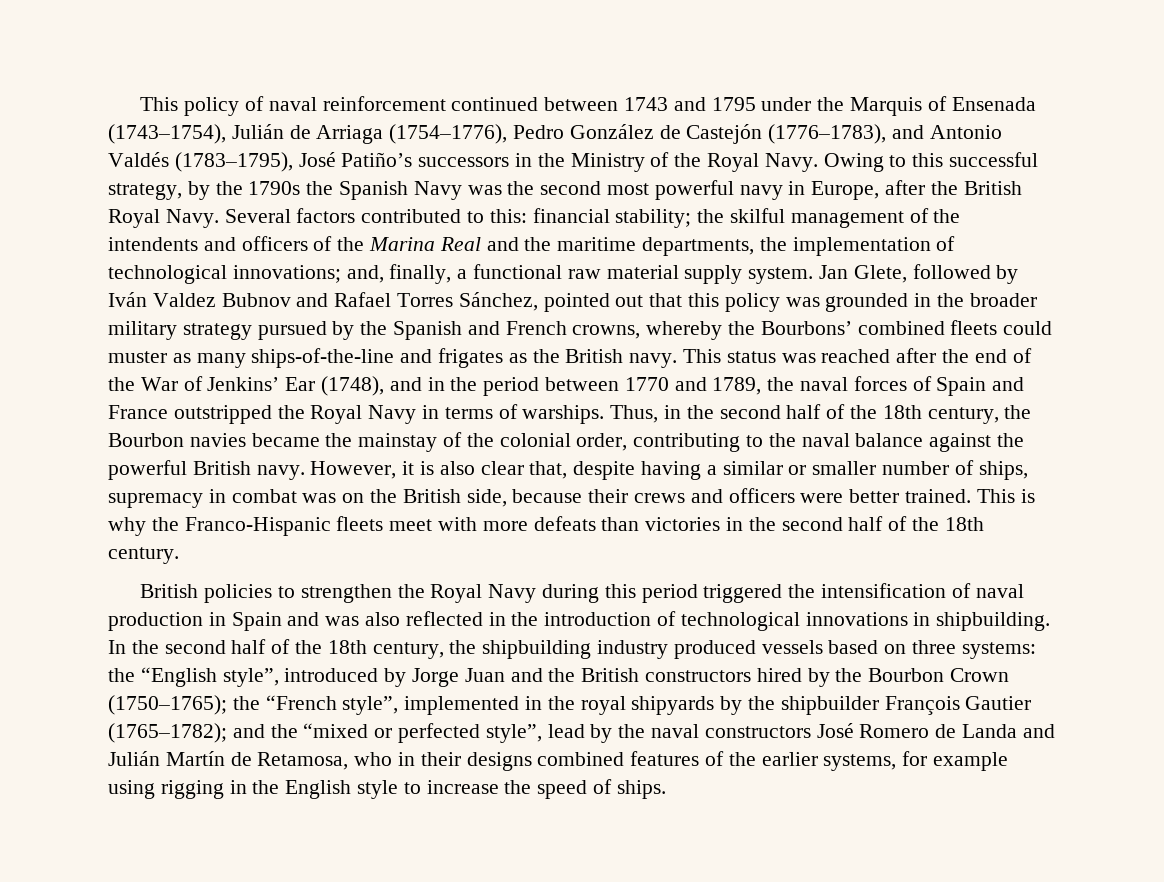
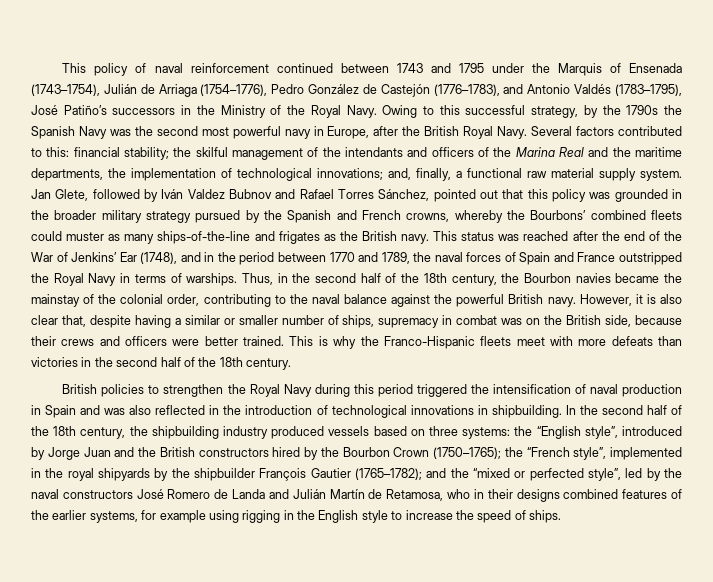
[108,237,198,251] intendents -> [344,147,403,157] intendants
[547,724,585,738] lead -> [625,468,643,478] led

